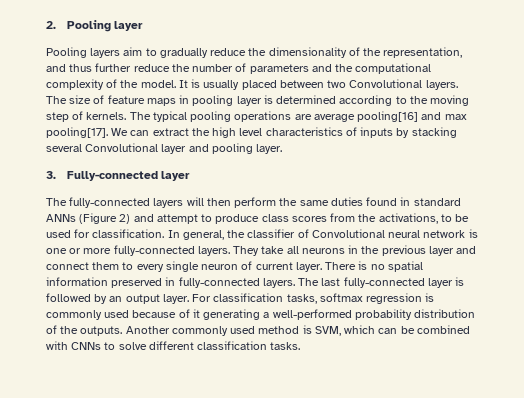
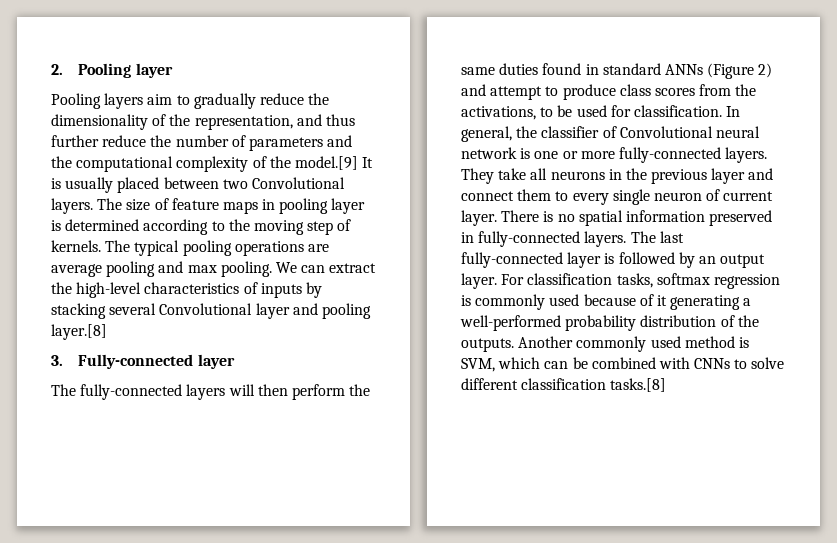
[140,80,176,88] model. -> [294,156,358,170] model.[9]
[357,111,419,122] pooling[16] -> [106,261,156,277] pooling
[46,127,108,138] pooling[17]. -> [220,261,272,277] pooling.
[212,127,263,138] high level -> [76,282,142,298] high-level
[256,144,283,154] layer. -> [51,324,107,340] layer.[8]
[270,342,301,350] tasks. -> [610,378,667,392] tasks.[8]

